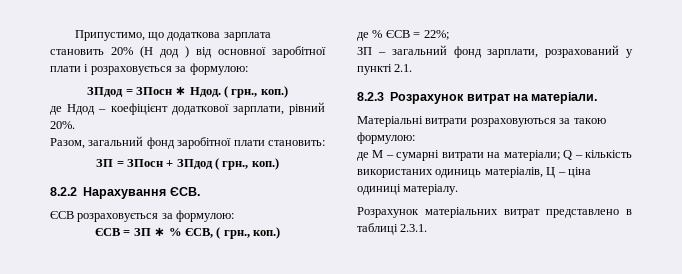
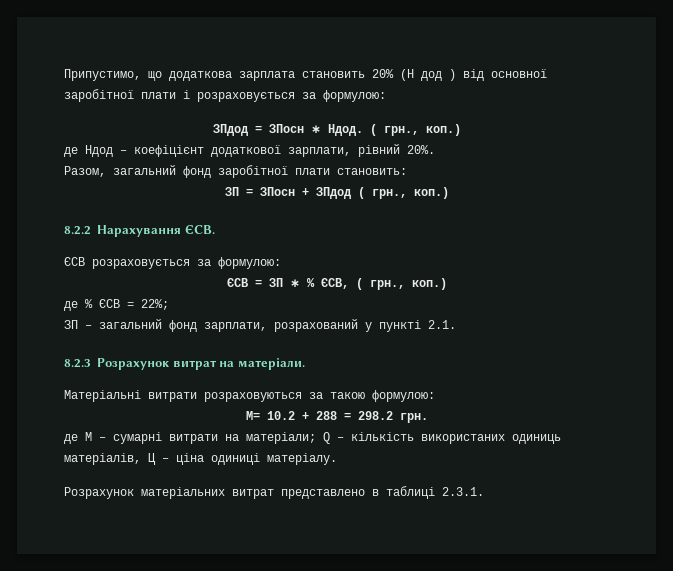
(415, 138) none -> [245,411,428,423] // M= 10.2 + 288 = 298.2 грн.

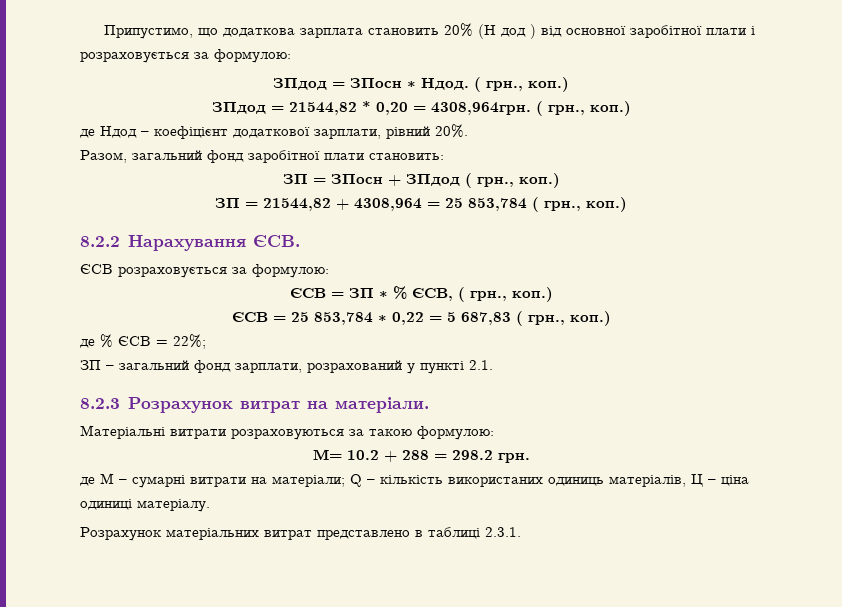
(461, 130) none -> [211,101,631,116] // ЗПдод = 21544,82 * 0,20 = 4308,964грн. ( грн., коп.)
(449, 193) none -> [215,197,627,212] // ЗП = 21544,82 + 4308,964 = 25 853,784 ( грн., коп.)
(447, 284) none -> [231,311,611,326] // ЄСВ = 25 853,784 ∗ 0,22 = 5 687,83 ( грн., коп.)

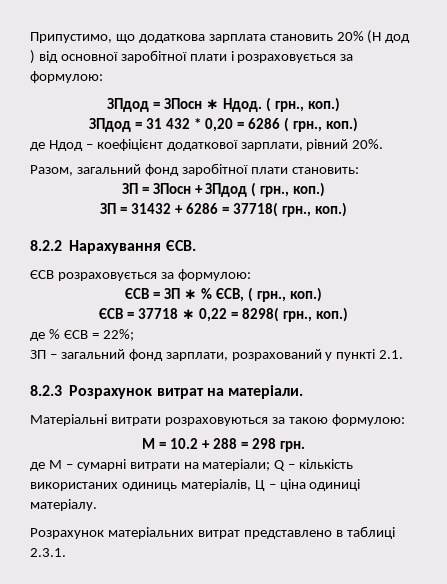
[288,102,357,115] 21544,82 -> [146,118,191,129] 31 432
[430,102,531,115] 4308,964грн. -> [247,118,280,129] 6286
[263,197,539,212] 21544,82 + 4308,964 = 25 853,784 ( -> [131,202,278,217] 31432 + 6286 = 37718(
[290,312,373,325] 25 853,784 -> [138,308,179,319] 37718
[446,311,523,326] 5 687,83 ( -> [241,307,279,322] 8298(
[312,449,342,460] M= -> [142,438,167,449] M =
[451,450,493,460] 298.2 -> [251,438,276,449] 298

